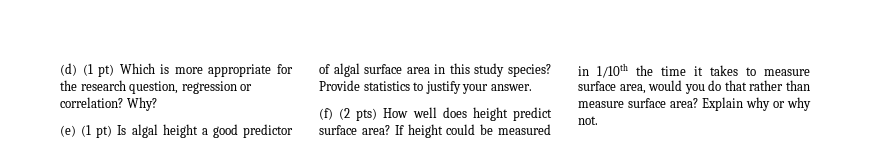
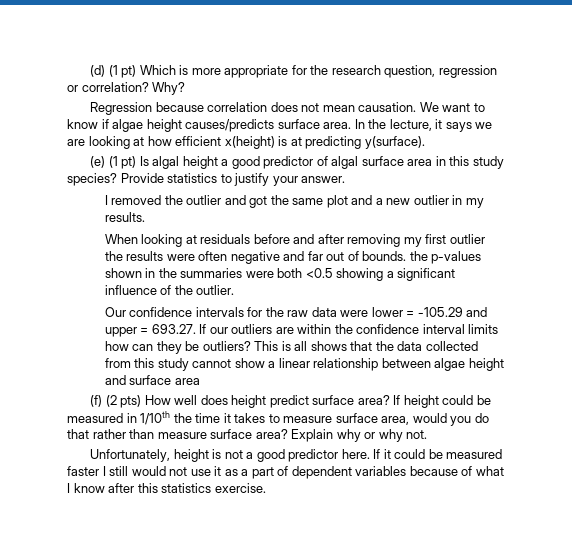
(157, 104) none -> [90,102,485,115] [67,119,493,132] [67,136,425,149] // Regression because correlation does not mean causation. We want to know if algae height causes/predicts surface area. In the lecture, it says we are looking at how efficient x(height) is at predicting y(surface).
(532, 87) none -> [104,195,484,208] [104,212,145,222] [104,234,485,247] [104,251,482,264] [104,268,456,281] [104,285,235,295] [104,307,488,317] [104,324,499,337] [104,341,478,354] [104,358,504,371] [104,375,200,385] // I removed the outlier and got the same plot and a new outlier in my results. // When looking at residuals before and after removing my first outlier the results were often negative and far out of bounds. the p-values shown in the summaries were both <0.5 showing a significant influence of the outlier. // Our confidence intervals for the raw data were lower = -105.29 and upper = 693.27. If our outliers are within the confidence interval limits how can they be outliers? This is all shows that the data collected from this study cannot show a linear relationship between algae height and surface area
(598, 120) none -> [90,449,503,462] [67,466,504,479] [67,483,266,493] // Unfortunately, height is not a good predictor here. If it could be measured faster I still would not use it as a part of dependent variables because of what I know after this statistics exercise.

